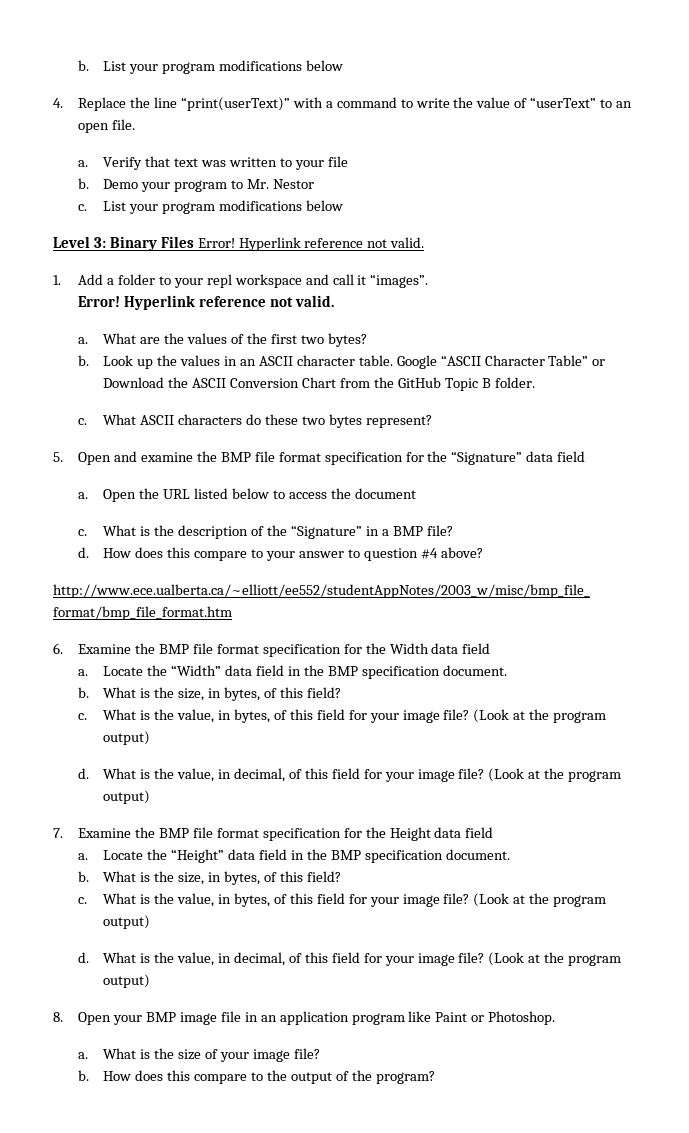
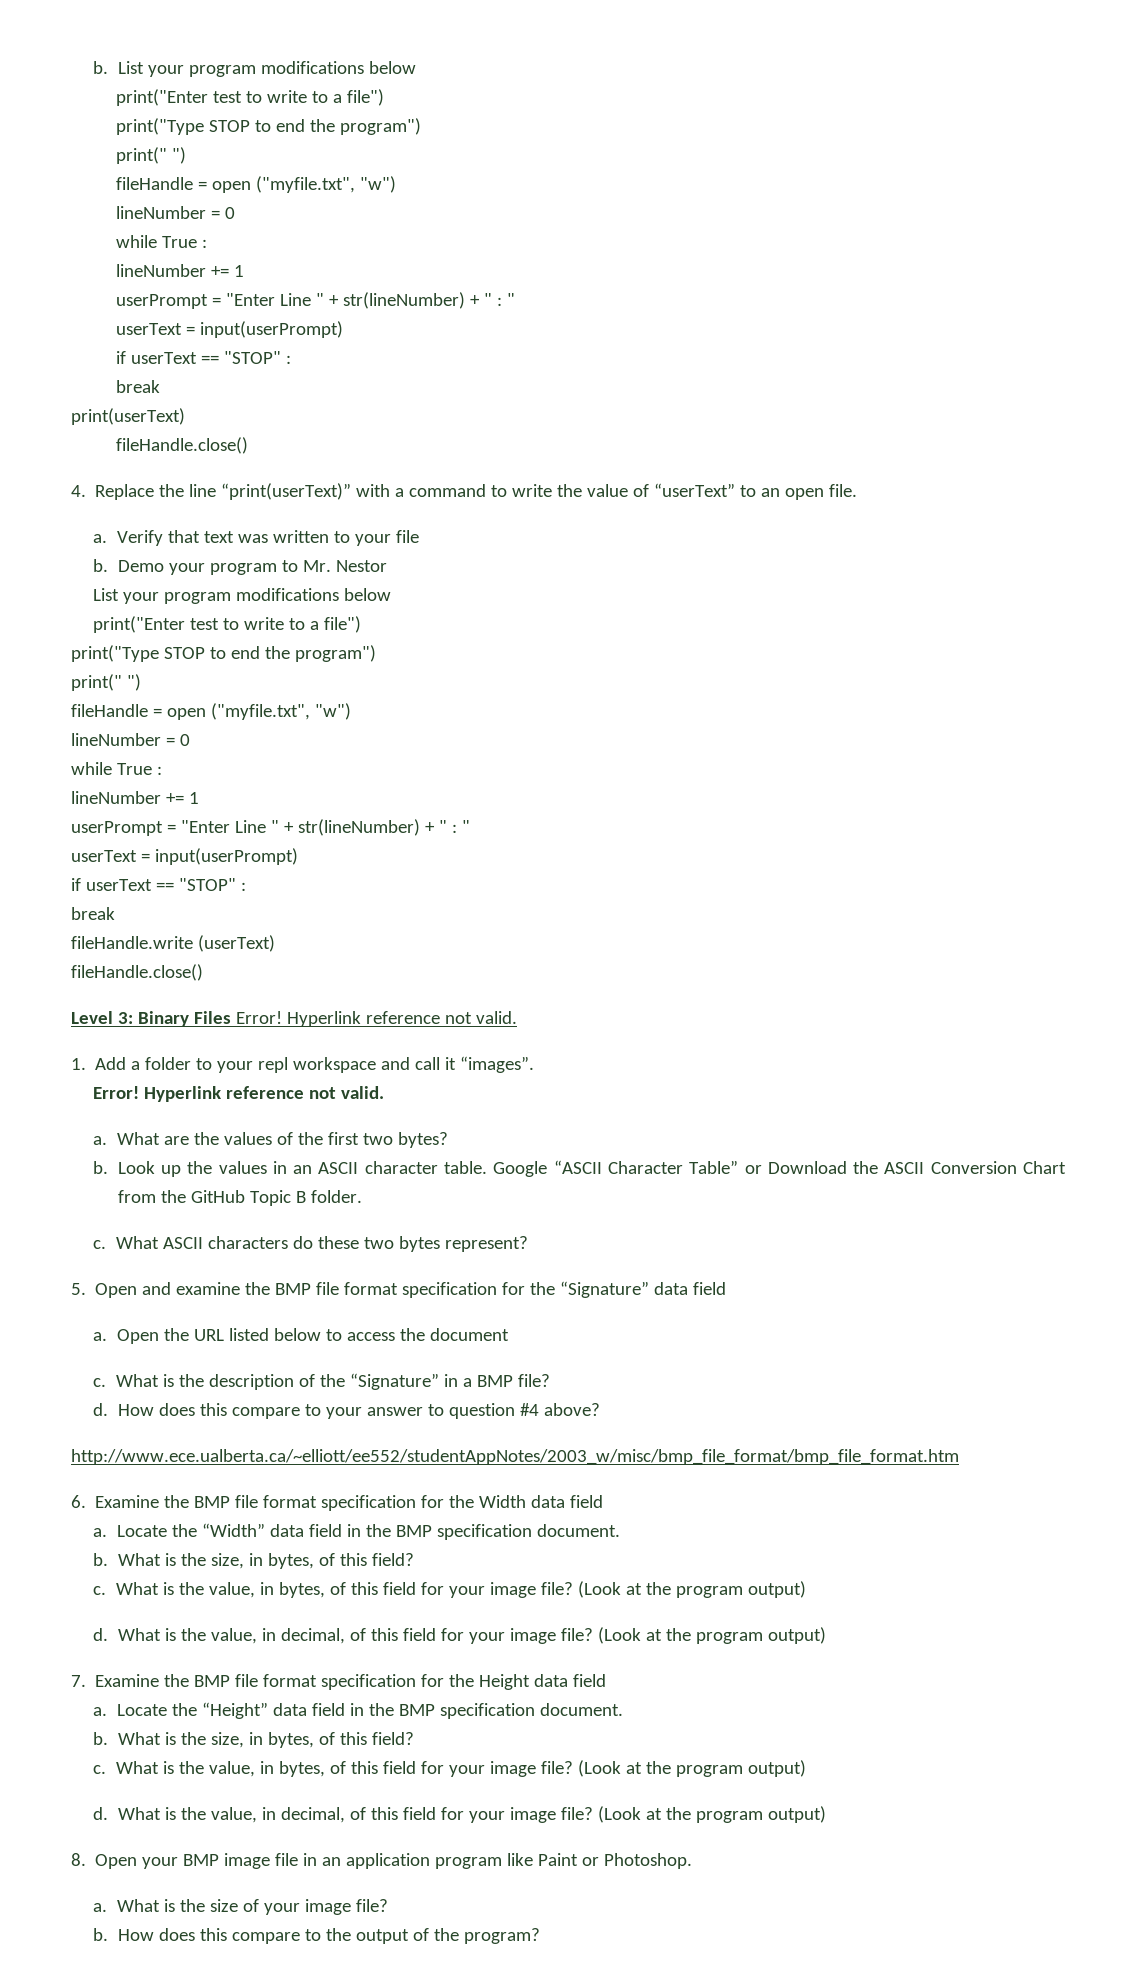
(344, 65) none -> [115,89,384,106] [115,118,421,135] [115,147,186,164] [115,176,396,193] [115,206,235,219] [115,235,207,248] [115,264,244,277] [115,292,515,309] [115,321,343,338] [115,351,291,364] [115,380,160,393] [71,408,185,425] [115,437,248,454] // print("Enter test to write to a file") // print("Type STOP to end the program") // print(" ") // fileHandle = open ("myfile.txt", "w") // lineNumber = 0 // while True : // lineNumber += 1 // userPrompt = "Enter Line " + str(lineNumber) + " : " // userText = input(userPrompt) // if userText == "STOP" : // break // print(userText) // fileHandle.close()
[78,200,344,214] c. List your program modifications below -> [93,588,392,604] [93,616,362,633] [71,645,376,662] [71,674,141,691] [71,703,351,720] [71,733,190,746] [71,762,162,775] [71,791,199,804] [71,819,470,836] [71,848,298,865] [71,878,246,891] [71,907,115,920] [71,935,275,952] [71,964,203,981] List your program modifications below // print("Enter test to write to a file") // print("Type STOP to end the program") // print(" ") // fileHandle = open ("myfile.txt", "w") // lineNumber = 0 // while True : // lineNumber += 1 // userPrompt = "Enter Line " + str(lineNumber) + " : " // userText = input(userPrompt) // if userText == "STOP" : // break // fileHandle.write (userText) // fileHandle.close()

